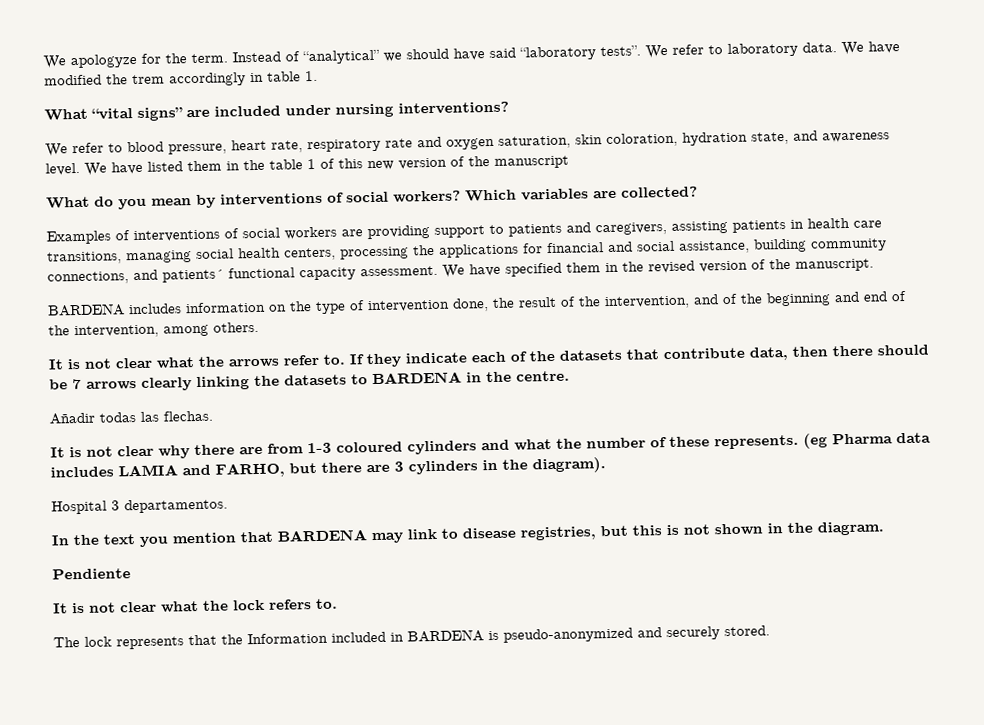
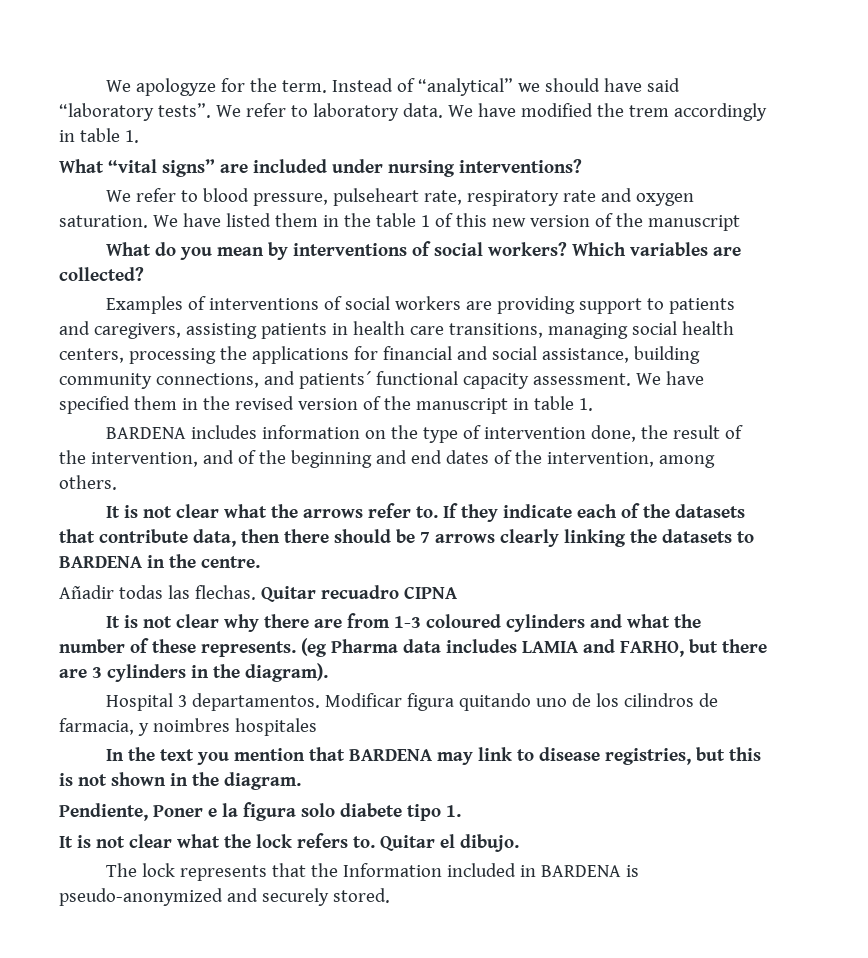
[231,139,267,151] heart -> [332,188,419,206] pulseheart
[498,130,890,149] [45,162,80,176] saturation, skin coloration, hydration state, and awareness level. -> [59,215,148,228] saturation.
[795,258,874,272] manuscript. -> [415,396,593,414] manuscript in table 1.
(888, 296) none -> [445,450,489,464] dates
(213, 416) none -> [260,585,457,602] Quitar recuadro CIPNA
(228, 506) none -> [324,693,718,711] [59,718,317,736] Modificar figura quitando uno de los cilindros de farmacia, y noimbres hospitales
[52,568,131,580] Pendiente -> [59,802,461,821] Pendiente, Poner e la figura solo diabete tipo 1.
(338, 604) none -> [379,834,519,852] Quitar el dibujo.

